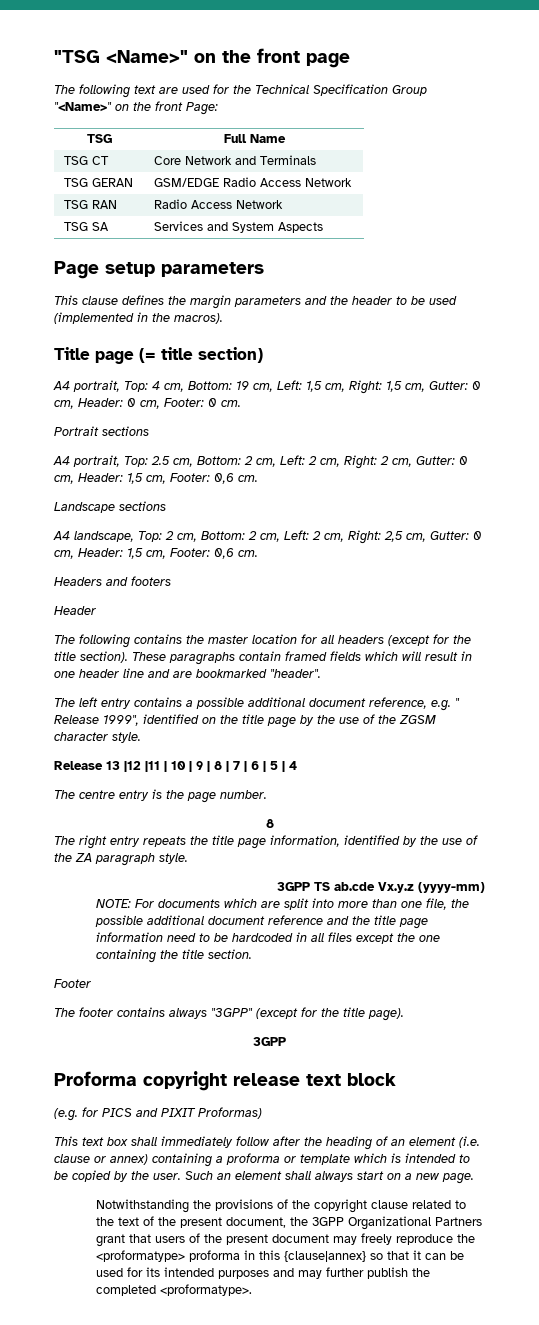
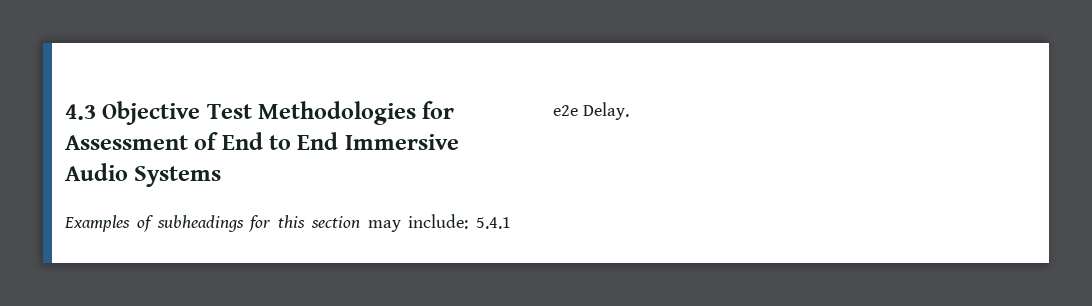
[54,48,350,68] [54,84,427,98] [54,101,218,115] [87,134,112,143] [223,134,286,143] [63,156,109,165] [153,155,316,165] [63,178,133,187] [153,177,352,187] [63,200,117,209] [153,199,283,209] [63,222,109,231] [153,221,323,233] [54,261,264,279] [54,295,457,309] [54,312,223,324] [54,347,263,364] [53,380,481,394] [54,398,241,409] [54,426,149,436] [53,455,468,469] [54,473,258,484] [54,501,166,513] [53,530,482,544] [54,548,258,559] [54,576,171,586] [54,606,96,615] [54,634,471,648] [54,651,472,665] [54,668,321,678] [54,697,460,711] [54,714,436,728] [54,732,141,743] [54,761,297,772] [54,789,267,803] [265,819,274,828] [54,835,478,849] [54,853,188,866] [277,882,485,893] [96,898,470,910] [95,915,429,929] [96,932,441,944] [96,949,253,963] [54,979,91,988] [54,1007,404,1021] [253,1037,286,1046] [54,1071,396,1091] [54,1107,262,1121] [54,1136,480,1150] [54,1153,470,1167] [54,1170,474,1184] [96,1199,467,1213] [96,1216,483,1230] [96,1233,476,1247] [96,1250,465,1262] [96,1267,431,1279] [96,1284,253,1296] "TSG <Name>" on the front page // The following text are used for the Technical Specification Group "<Name>" on the front Page: // TSG | Full Name // TSG CT | Core Network and Terminals // TSG GERAN | GSM/EDGE Radio Access Network // TSG RAN | Radio Access Network // TSG SA | Services and System Aspects // Page setup parameters // This clause defines the margin parameters and the header to be used (implemented in the macros). // Title page (= title section) // A4 portrait, Top: 4 cm, Bottom: 19 cm, Left: 1,5 cm, Right: 1,5 cm, Gutter: 0 cm, Header: 0 cm, Footer: 0 cm. // Portrait sections // A4 portrait, Top: 2.5 cm, Bottom: 2 cm, Left: 2 cm, Right: 2 cm, Gutter: 0 cm, Header: 1,5 cm, Footer: 0,6 cm. // Landscape sections // A4 landscape, Top: 2 cm, Bottom: 2 cm, Left: 2 cm, Right: 2,5 cm, Gutter: 0 cm, Header: 1,5 cm, Footer: 0,6 cm. // Headers and footers // Header // The following contains the master location for all headers (except for the title section). These paragraphs contain framed fields which will result in one header line and are bookmarked "header". // The left entry contains a possible additional document reference, e.g. " Release 1999", identified on the title page by the use of the ZGSM character style. // Release 13 |12 |11 | 10 | 9 | 8 | 7 | 6 | 5 | 4 // The centre entry is the page number. // 8 // The right entry repeats the title page information, identified by the use of the ZA paragraph style. // 3GPP TS ab.cde Vx.y.z (yyyy-mm) // NOTE: For documents which are split into more than one file, the possible additional document reference and the title page information need to be hardcoded in all files except the one containing the title section. // Footer // The footer contains always "3GPP" (except for the title page). // 3GPP // Proforma copyright release text block // (e.g. for PICS and PIXIT Proformas) // This text box shall immediately follow after the heading of an element (i.e. clause or annex) containing a proforma or template which is intended to be copied by the user. Such an element shall always start on a new page. // Notwithstanding the provisions of the copyright clause related to the text of the present document, the 3GPP Organizational Partners grant that users of the present document may freely reproduce the <proformatype> proforma in this {clause|annex} so that it can be used for its intended purposes and may further publish the completed <proformatype>. -> [65,101,455,125] [65,132,459,150] [65,163,222,187] [64,214,511,232] [553,102,629,120] 4.3 Objective Test Methodologies for Assessment of End to End Immersive Audio Systems // Examples of subheadings for this section may include: 5.4.1 e2e Delay.

